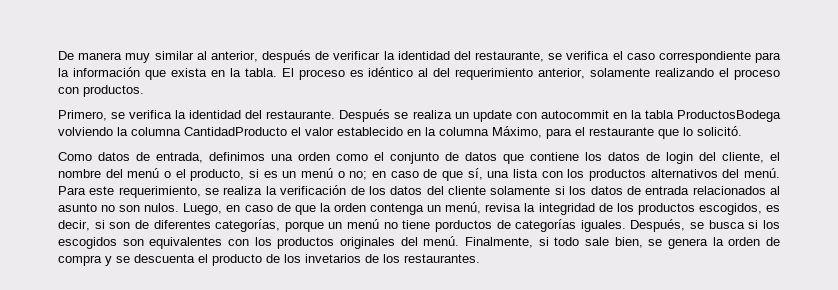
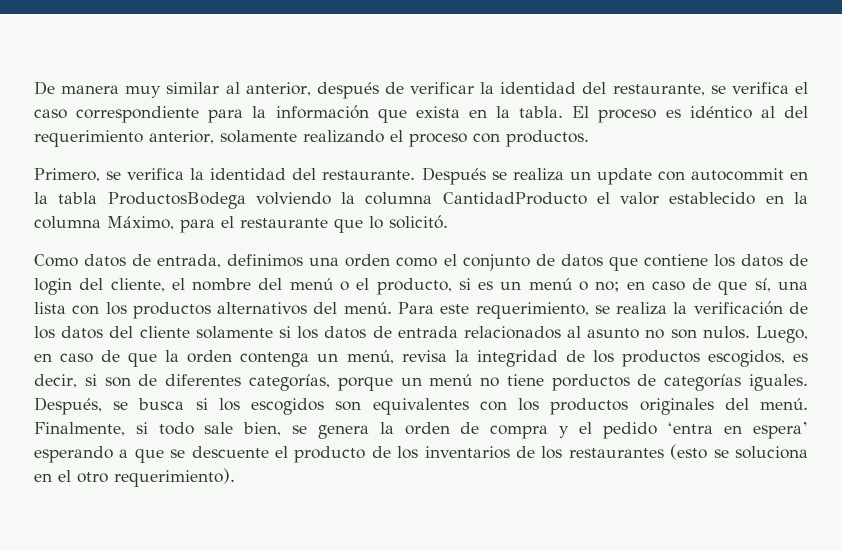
[116,254,195,263] se descuenta -> [578,422,808,439] [34,446,269,463] el pedido ‘entra en espera’ esperando a que se descuente
[305,254,480,263] invetarios de los restaurantes. -> [424,444,808,460] [34,468,235,487] inventarios de los restaurantes (esto se soluciona en el otro requerimiento).

